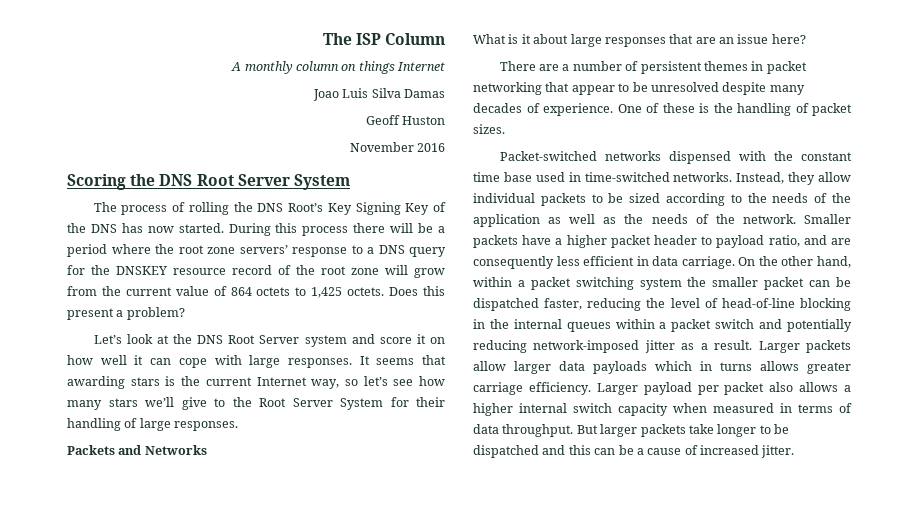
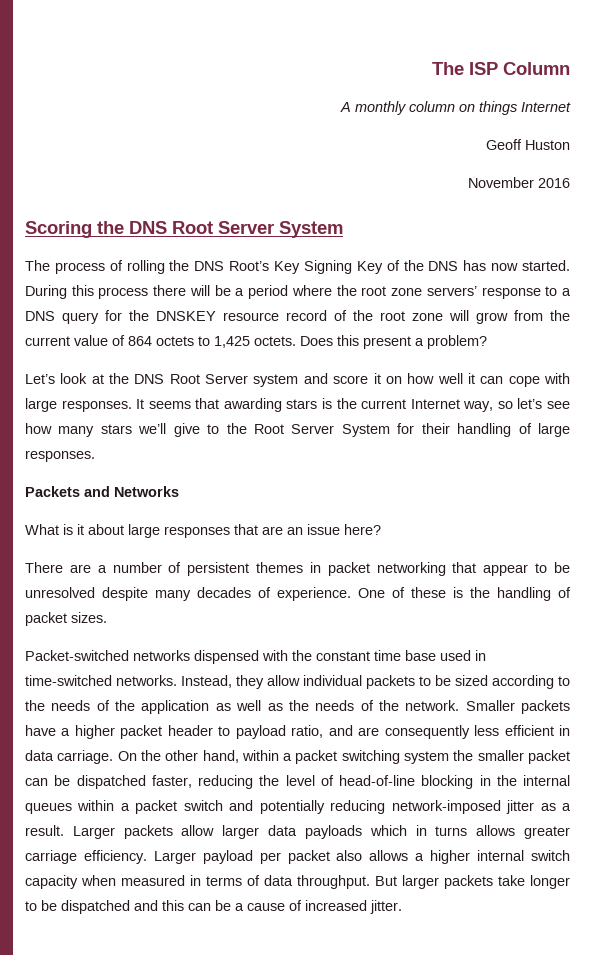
[312,88,445,101] // Joao Luis Silva Damas -> (571, 107) none

